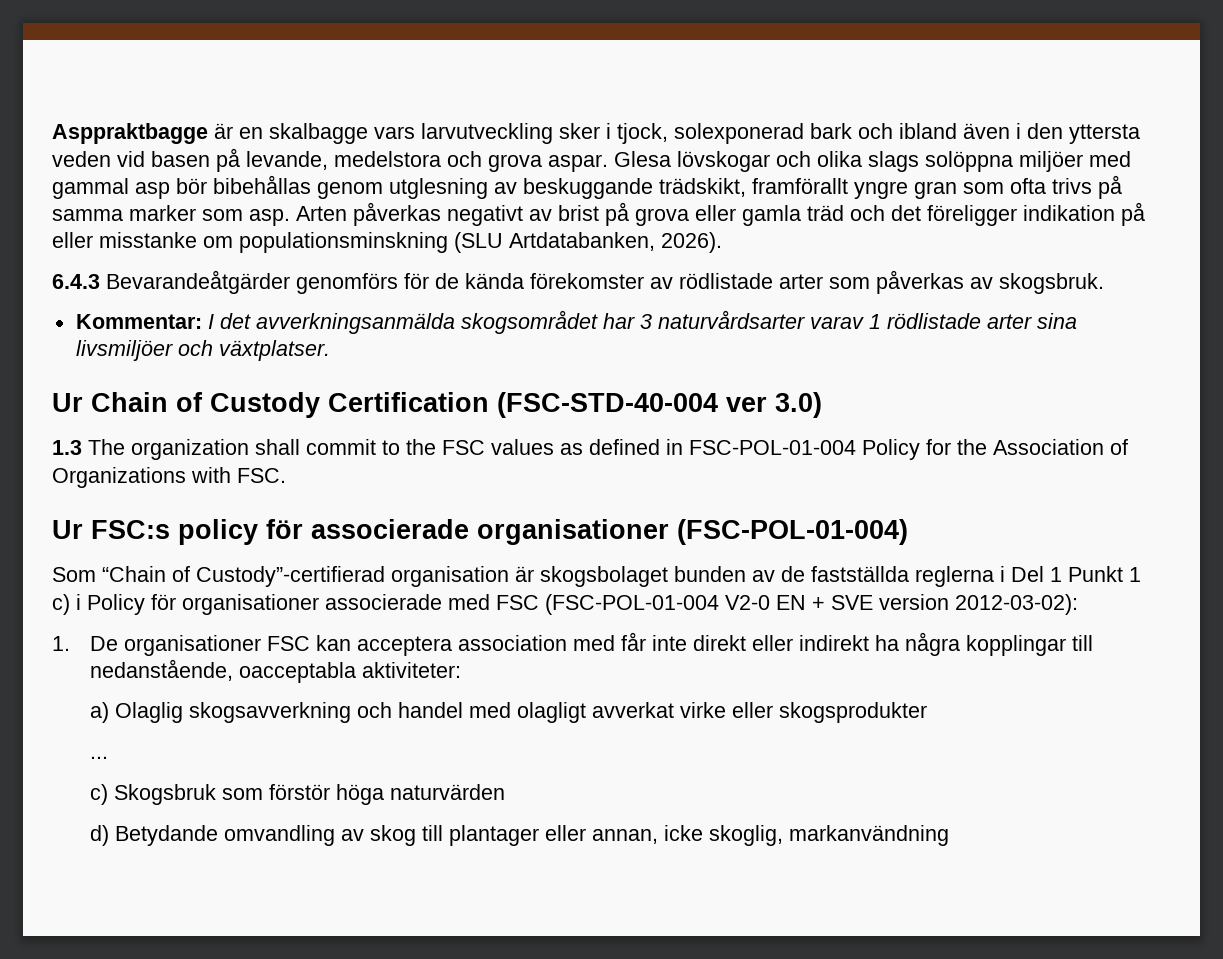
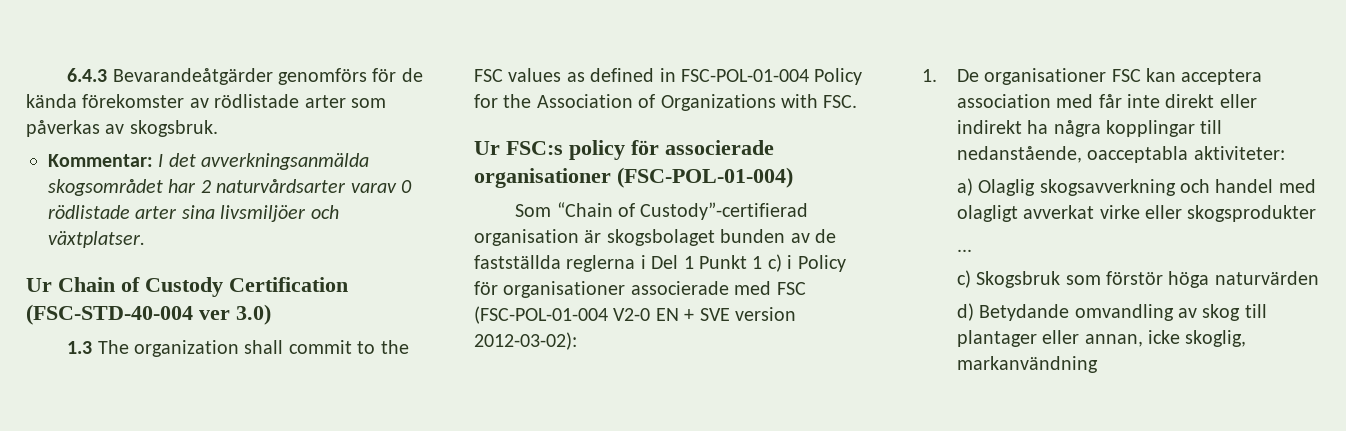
[52,123,1140,144] [52,148,1131,172] [52,175,1122,199] [52,202,1145,226] [52,232,722,253] Asppraktbagge är en skalbagge vars larvutveckling sker i tjock, solexponerad bark och ibland även i den yttersta veden vid basen på levande, medelstora och grova aspar. Glesa lövskogar och olika slags solöppna miljöer med gammal asp bör bibehållas genom utglesning av beskuggande trädskikt, framförallt yngre gran som ofta trivs på samma marker som asp. Arten påverkas negativt av brist på grova eller gamla träd och det föreligger indikation på eller misstanke om populationsminskning (SLU Artdatabanken, 2026). // -> (67, 75) none
[639,314,652,329] 3 -> [200,180,211,193] 2
[868,314,881,329] 1 -> [401,180,412,193] 0

